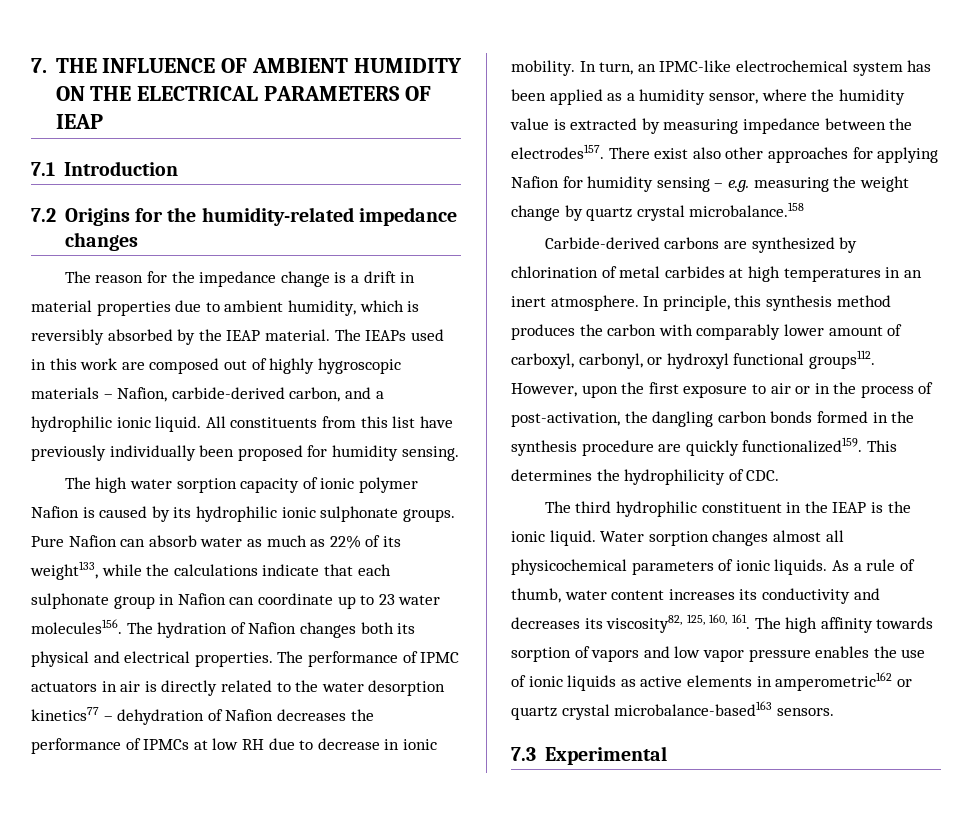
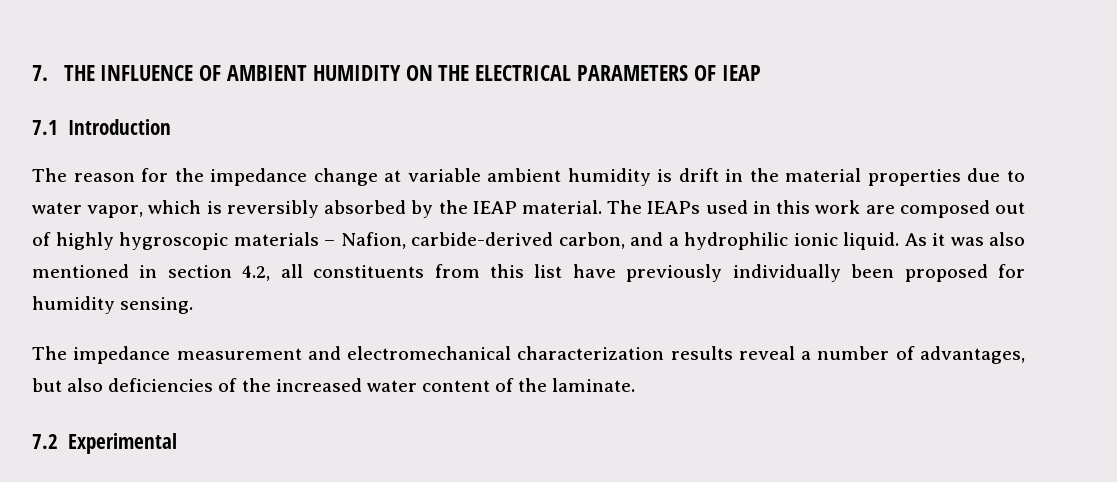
[31,207,458,226] [64,232,138,251] // 7.2 Origins for the humidity-related impedance changes -> (171, 127) none
[334,272,359,283] is a -> [384,168,673,186] at variable ambient humidity is
(416, 277) none -> [749,168,779,182] the
[224,300,356,316] ambient humidity, -> [32,202,144,218] water vapor,
[205,416,226,428] All -> [904,232,1025,246] [32,264,303,281] As it was also mentioned in section 4.2, all
[95,477,418,493] [31,506,455,522] [31,535,401,549] [30,561,391,580] [31,593,441,609] [31,619,416,638] [31,651,460,667] [31,680,446,696] [31,707,374,725] [31,738,437,754] [511,60,932,76] [511,89,905,105] [510,118,913,134] [511,144,939,163] [511,176,909,192] [511,202,805,221] [544,237,858,253] [511,266,922,282] [511,295,891,311] [511,324,903,340] [511,350,875,369] [511,382,934,398] [511,411,915,427] [511,437,897,456] [511,469,780,485] [544,501,911,517] [511,530,844,546] [511,559,915,575] [511,588,880,604] [511,614,934,633] [511,646,926,662] [511,672,912,691] [511,701,834,720] [511,747,536,761] high water sorption capacity of ionic polymer Nafion is caused by its hydrophilic ionic sulphonate groups. Pure Nafion can absorb water as much as 22% of its weight133, while the calculations indicate that each sulphonate group in Nafion can coordinate up to 23 water molecules156. The hydration of Nafion changes both its physical and electrical properties. The performance of IPMC actuators in air is directly related to the water desorption kinetics77 – dehydration of Nafion decreases the performance of IPMCs at low RH due to decrease in ionic mobility. In turn, an IPMC-like electrochemical system has been applied as a humidity sensor, where the humidity value is extracted by measuring impedance between the electrodes157. There exist also other approaches for applying Nafion for humidity sensing – e.g. measuring the weight change by quartz crystal microbalance.158 // Carbide-derived carbons are synthesized by chlorination of metal carbides at high temperatures in an inert atmosphere. In principle, this synthesis method produces the carbon with comparably lower amount of carboxyl, carbonyl, or hydroxyl functional groups112. However, upon the first exposure to air or in the process of post-activation, the dangling carbon bonds formed in the synthesis procedure are quickly functionalized159. This determines the hydrophilicity of CDC. // The third hydrophilic constituent in the IEAP is the ionic liquid. Water sorption changes almost all physicochemical parameters of ionic liquids. As a rule of thumb, water content increases its conductivity and decreases its viscosity82, 125, 160, 161. The high affinity towards sorption of vapors and low vapor pressure enables the use of ionic liquids as active elements in amperometric162 or quartz crystal microbalance-based163 sensors. // 7.3 -> [73,346,1025,364] [32,378,636,392] [32,434,58,449] impedance measurement and electromechanical characterization results reveal a number of advantages, but also deficiencies of the increased water content of the laminate. // 7.2

